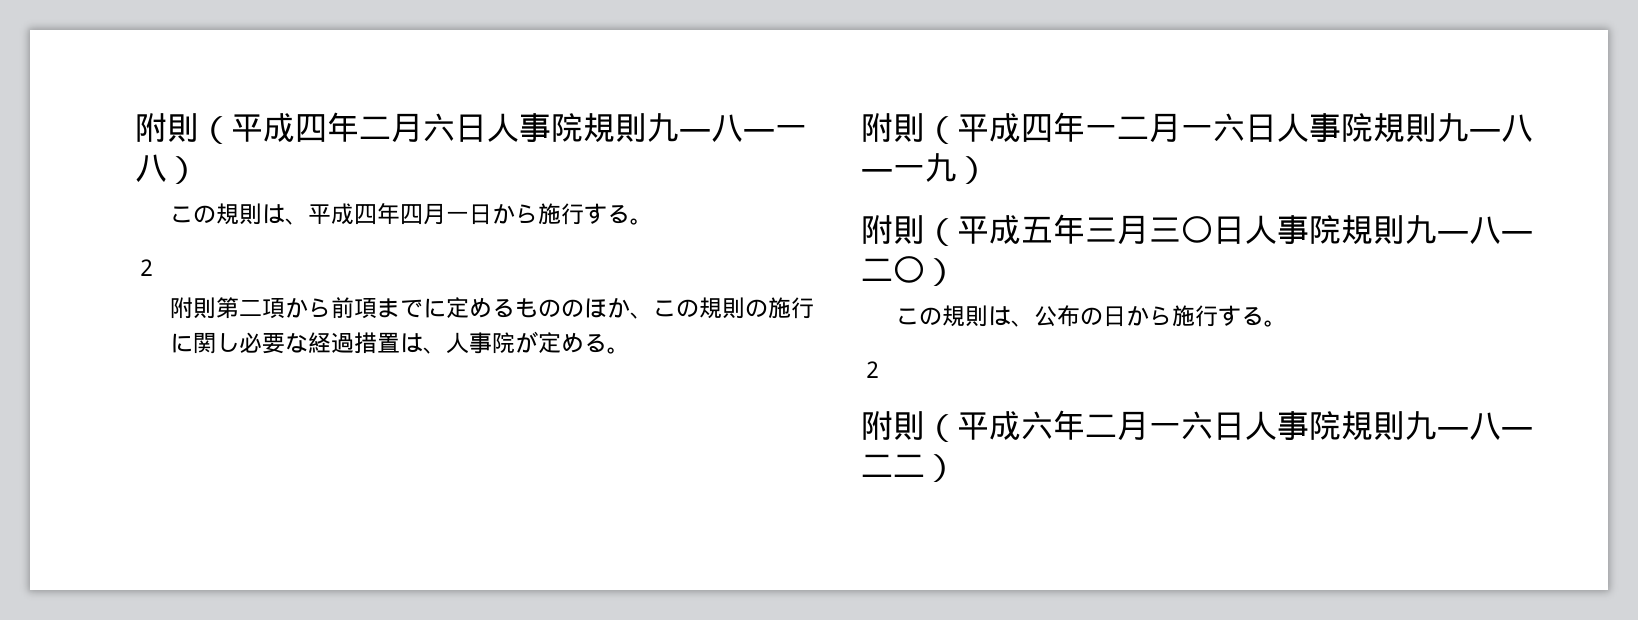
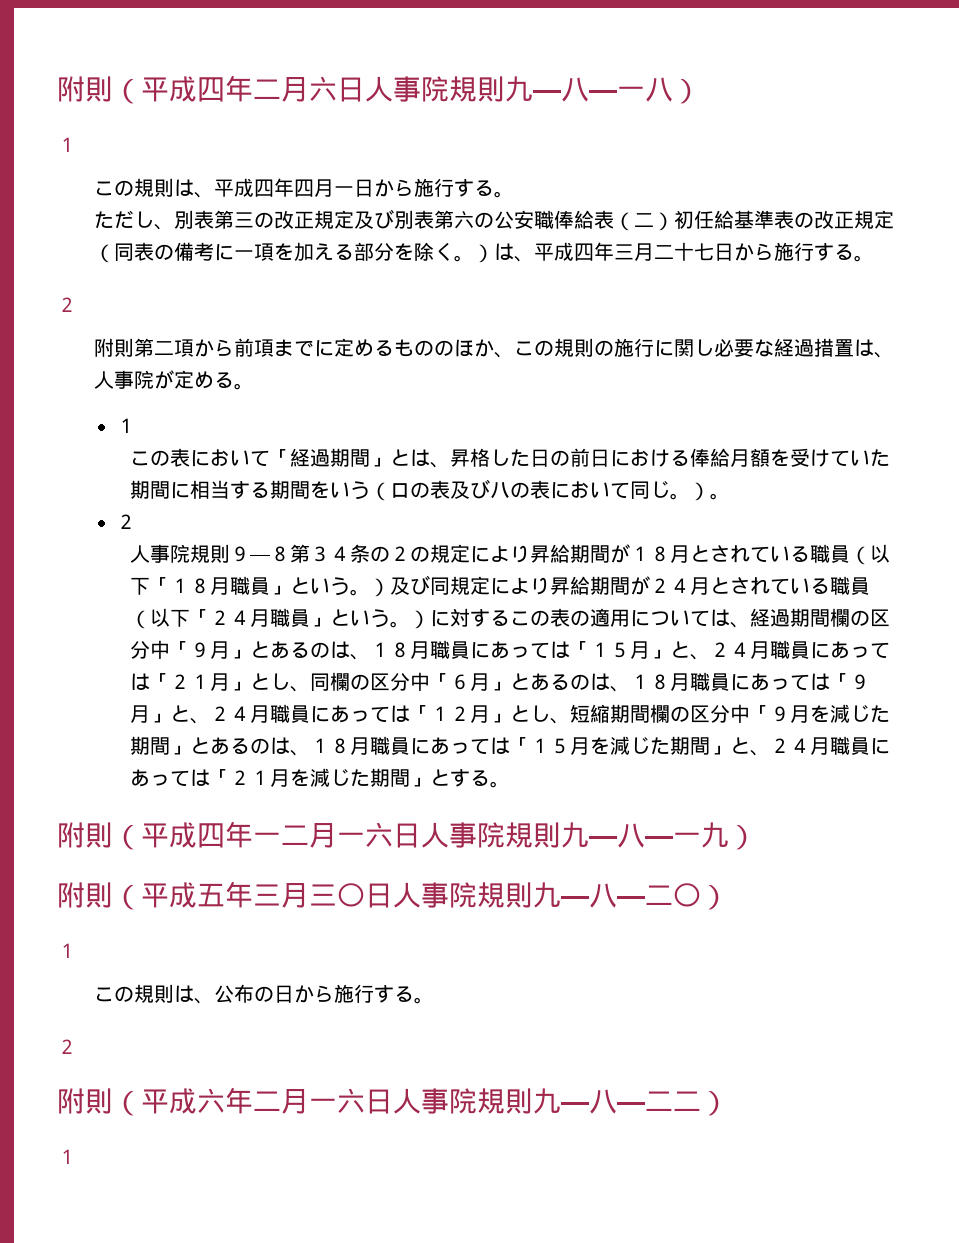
(199, 170) none -> [57,137,77,152] // １
(654, 221) none -> [93,209,894,231] [93,242,874,263] // ただし、別表第三の改正規定及び別表第六の公安職俸給表（二）初任給基準表の改正規定（同表の備考に一項を加える部分を除く。）は、平成四年三月二十七日から施行する。
(631, 350) none -> [115,418,136,433] [130,448,891,468] [130,479,731,501] [115,514,136,529] [130,544,891,565] [130,575,871,597] [130,608,891,629] [130,640,891,660] [130,672,871,692] [130,704,891,724] [130,736,891,756] [130,768,511,788] // １ // この表において「経過期間」とは、昇格した日の前日における俸給月額を受けていた期間に相当する期間をいう（ロの表及びハの表において同じ。）。 // ２ // 人事院規則９―８第３４条の２の規定により昇給期間が１８月とされている職員（以下「１８月職員」という。）及び同規定により昇給期間が２４月とされている職員（以下「２４月職員」という。）に対するこの表の適用については、経過期間欄の区分中「９月」とあるのは、１８月職員にあっては「１５月」と、２４月職員にあっては「２１月」とし、同欄の区分中「６月」とあるのは、１８月職員にあっては「９月」と、２４月職員にあっては「１２月」とし、短縮期間欄の区分中「９月を減じた期間」とあるのは、１８月職員にあっては「１５月を減じた期間」と、２４月職員にあっては「２１月を減じた期間」とする。
(957, 272) none -> [57,943,77,958] // １
(957, 468) none -> [57,1149,77,1164] // １

